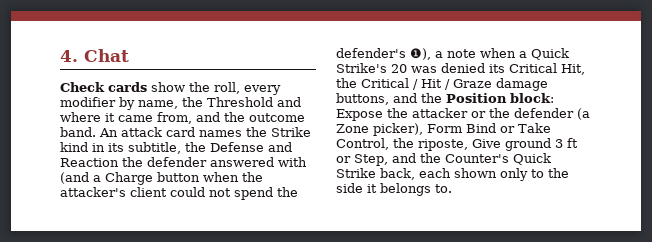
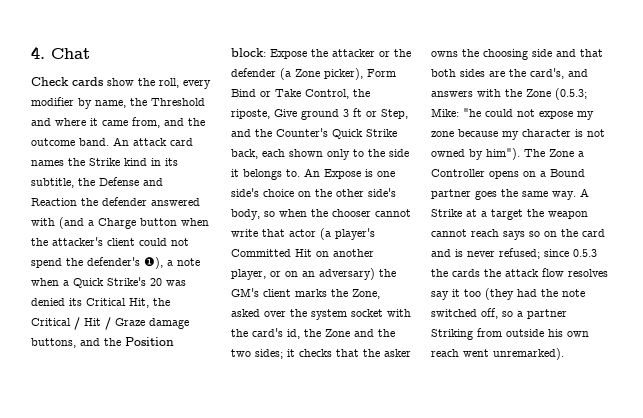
(452, 188) none -> [304,168,395,179] [231,188,396,197] [231,209,411,220] [231,228,375,240] [231,249,374,257] [231,268,396,280] [231,288,380,299] [231,309,411,320] [231,328,395,339] [231,349,411,359] [431,49,603,60] [431,68,588,79] [431,88,587,100] [431,108,594,120] [431,129,605,140] [431,148,584,160] [431,169,585,179] [431,188,589,200] [431,209,588,220] [431,229,605,240] [431,248,597,259] [431,268,608,277] [431,288,585,300] [431,308,567,319] [431,328,589,340] [431,348,564,360] An Expose is one side's choice on the other side's body, so when the chooser cannot write that actor (a player's Committed Hit on another player, or on an adversary) the GM's client marks the Zone, asked over the system socket with the card's id, the Zone and the two sides; it checks that the asker owns the choosing side and that both sides are the card's, and answers with the Zone (0.5.3; Mike: "he could not expose my zone because my character is not owned by him"). The Zone a Controller opens on a Bound partner goes the same way. A Strike at a target the weapon cannot reach says so on the card and is never refused; since 0.5.3 the cards the attack flow resolves say it too (they had the note switched off, so a partner Striking from outside his own reach went unremarked).

